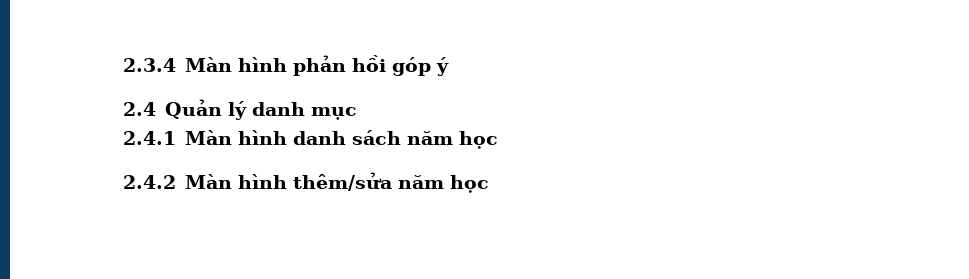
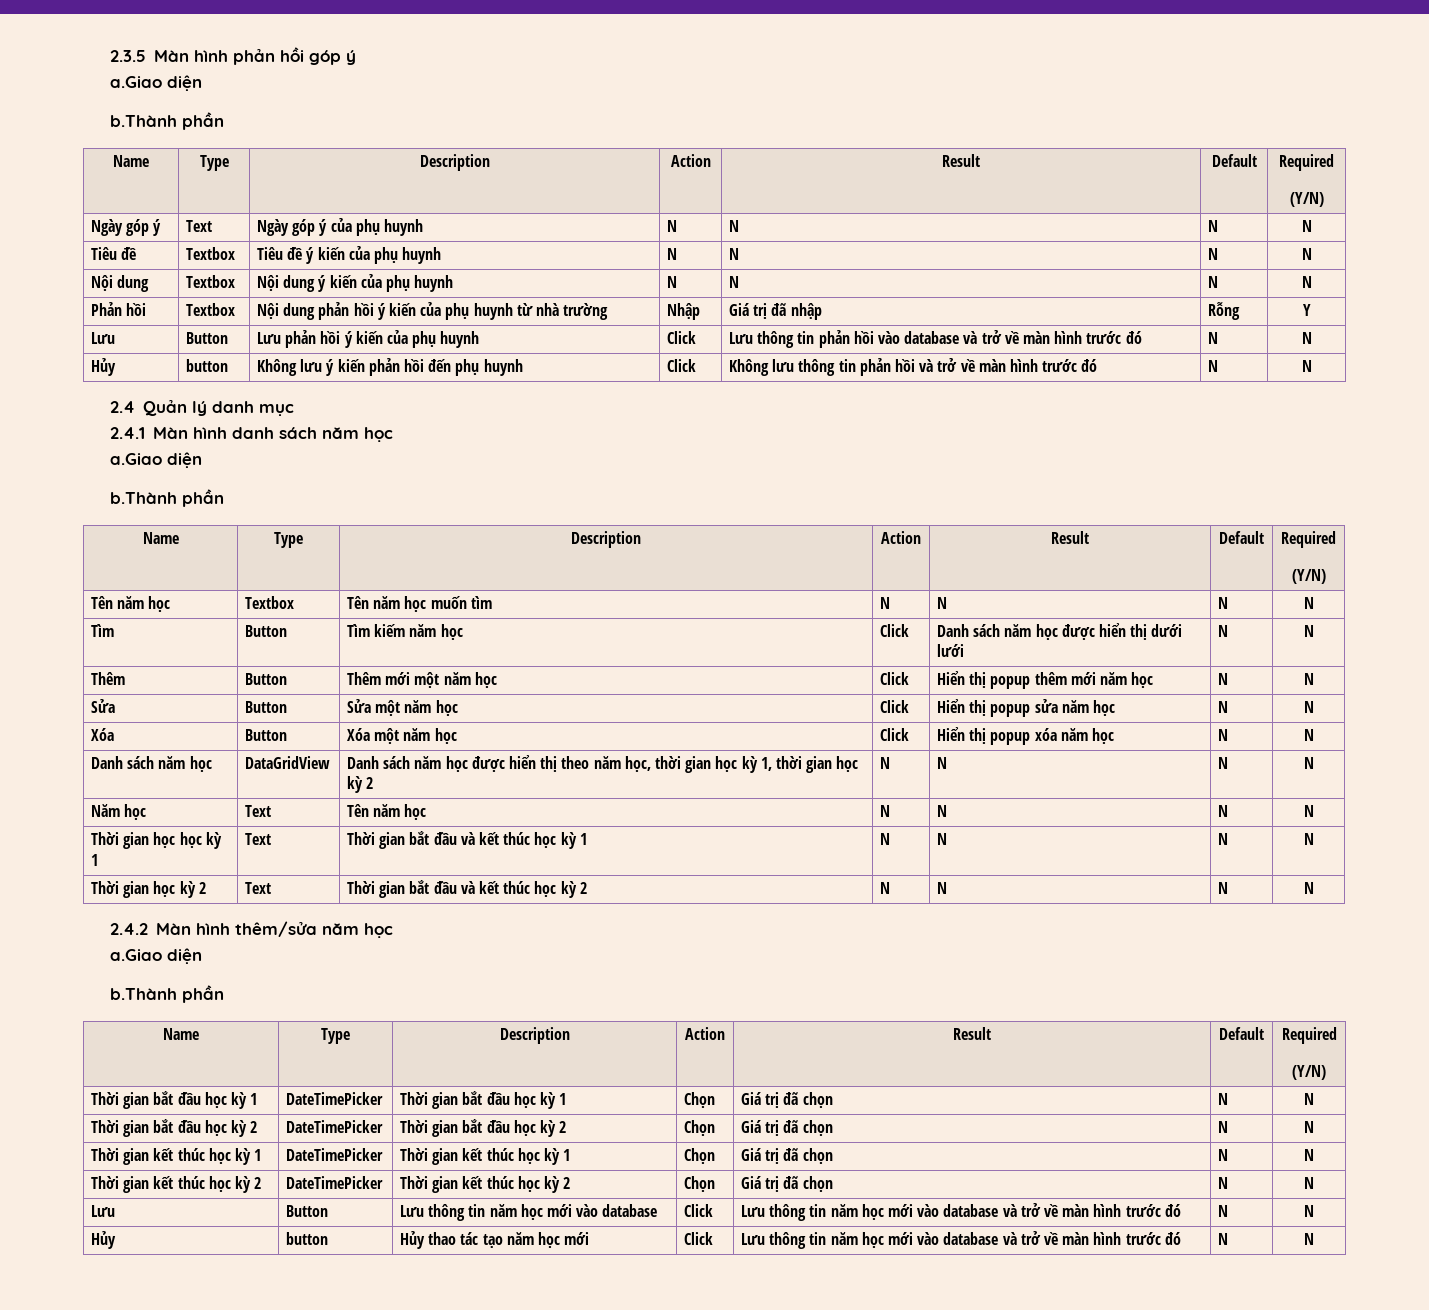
[122,58,176,72] 2.3.4 -> [109,50,146,62] 2.3.5
(450, 66) none -> [109,75,202,91] [109,112,224,130] [113,155,149,167] [199,155,229,171] [419,154,490,171] [670,154,711,167] [942,154,980,167] [1211,154,1257,167] [1279,154,1334,171] [1289,192,1324,207] [91,219,162,236] [186,220,213,232] [257,218,424,236] [667,220,678,232] [729,220,740,232] [1208,220,1219,232] [1301,220,1312,232] [91,247,137,260] [186,247,236,260] [257,246,442,264] [667,248,678,260] [729,248,740,260] [1208,248,1219,260] [1301,248,1312,260] [91,275,150,292] [186,275,236,288] [257,274,454,292] [667,276,678,288] [729,276,740,288] [1208,276,1219,288] [1301,276,1312,288] [91,302,147,316] [186,303,236,316] [257,302,609,320] [667,303,701,320] [729,303,822,320] [1208,302,1241,320] [1302,304,1311,316] [91,332,116,344] [186,332,229,344] [257,330,480,348] [667,331,697,344] [729,330,1142,348] [1208,332,1219,344] [1301,332,1312,344] [91,358,117,376] [186,359,229,372] [257,358,523,376] [667,359,697,372] [729,358,1098,376] [1208,360,1219,372] [1301,360,1312,372] // a.Giao diện // b.Thành phần // Name | Type | Description | Action | Result | Default | Required // (Y/N) // Ngày góp ý | Text | Ngày góp ý của phụ huynh | N | N | N | N // Tiêu đề | Textbox | Tiêu đề ý kiến của phụ huynh | N | N | N | N // Nội dung | Textbox | Nội dung ý kiến của phụ huynh | N | N | N | N // Phản hồi | Textbox | Nội dung phản hồi ý kiến của phụ huynh từ nhà trường | Nhập | Giá trị đã nhập | Rỗng | Y // Lưu | Button | Lưu phản hồi ý kiến của phụ huynh | Click | Lưu thông tin phản hồi vào database và trở về màn hình trước đó | N | N // Hủy | button | Không lưu ý kiến phản hồi đến phụ huynh | Click | Không lưu thông tin phản hồi và trở về màn hình trước đó | N | N
(499, 140) none -> [109,452,202,468] [109,489,224,507] [142,532,179,544] [274,532,303,548] [571,531,641,548] [881,531,921,544] [1051,531,1089,544] [1219,531,1264,544] [1281,531,1336,548] [1291,569,1326,584] [91,596,171,612] [245,596,295,609] [347,596,492,612] [880,597,891,609] [937,597,948,609] [1218,597,1229,609] [1303,597,1314,609] [91,624,115,637] [245,625,288,637] [347,624,463,640] [880,624,910,637] [937,623,1183,640] [937,644,965,657] [1218,625,1229,637] [1303,625,1314,637] [91,672,126,685] [245,673,288,685] [347,672,497,688] [880,672,910,685] [937,671,1154,689] [1218,673,1229,685] [1303,673,1314,685] [91,699,116,713] [245,701,288,713] [347,699,458,716] [880,700,910,713] [937,699,1116,717] [1218,701,1229,713] [1303,701,1314,713] [91,728,115,741] [245,729,288,741] [347,728,457,744] [880,728,910,741] [937,727,1115,745] [1218,729,1229,741] [1303,729,1314,741] [91,756,212,772] [245,756,331,769] [347,755,859,773] [347,776,374,793] [880,757,891,769] [937,757,948,769] [1218,757,1229,769] [1303,757,1314,769] [91,804,147,820] [245,805,272,817] [347,804,427,820] [880,805,891,817] [937,805,948,817] [1218,805,1229,817] [1303,805,1314,817] [91,832,222,849] [91,854,99,866] [245,833,272,845] [347,831,587,849] [880,833,891,845] [937,833,948,845] [1218,833,1229,845] [1303,833,1314,845] [91,881,206,898] [245,882,272,894] [347,880,587,898] [880,882,891,894] [937,882,948,894] [1218,882,1229,894] [1303,882,1314,894] // a.Giao diện // b.Thành phần // Name | Type | Description | Action | Result | Default | Required // (Y/N) // Tên năm học | Textbox | Tên năm học muốn tìm | N | N | N | N // Tìm | Button | Tìm kiếm năm học | Click | Danh sách năm học được hiển thị dưới lưới | N | N // Thêm | Button | Thêm mới một năm học | Click | Hiển thị popup thêm mới năm học | N | N // Sửa | Button | Sửa một năm học | Click | Hiển thị popup sửa năm học | N | N // Xóa | Button | Xóa một năm học | Click | Hiển thị popup xóa năm học | N | N // Danh sách năm học | DataGridView | Danh sách năm học được hiển thị theo năm học, thời gian học kỳ 1, thời gian học kỳ 2 | N | N | N | N // Năm học | Text | Tên năm học | N | N | N | N // Thời gian học học kỳ 1 | Text | Thời gian bắt đầu và kết thúc học kỳ 1 | N | N | N | N // Thời gian học kỳ 2 | Text | Thời gian bắt đầu và kết thúc học kỳ 2 | N | N | N | N
(490, 184) none -> [109,948,202,964] [109,985,224,1003] [163,1028,199,1040] [321,1028,350,1044] [499,1027,570,1044] [685,1027,725,1040] [953,1027,991,1040] [1219,1027,1264,1040] [1281,1027,1337,1044] [1292,1065,1326,1080] [91,1091,258,1109] [286,1092,384,1105] [400,1091,567,1109] [684,1092,716,1108] [741,1092,833,1108] [1218,1093,1229,1105] [1304,1093,1314,1105] [91,1119,258,1137] [286,1120,384,1133] [400,1119,567,1137] [684,1120,716,1136] [741,1120,833,1136] [1218,1121,1229,1133] [1304,1121,1314,1133] [91,1148,262,1165] [286,1148,384,1161] [400,1148,571,1165] [684,1148,716,1164] [741,1148,833,1164] [1218,1149,1229,1161] [1304,1149,1314,1161] [91,1176,262,1193] [286,1176,384,1189] [400,1176,571,1193] [684,1176,716,1192] [741,1176,833,1192] [1218,1177,1229,1189] [1304,1177,1314,1189] [91,1205,116,1217] [286,1205,329,1217] [400,1204,658,1221] [684,1204,714,1217] [741,1203,1181,1221] [1218,1205,1229,1217] [1304,1205,1314,1217] [91,1231,117,1249] [286,1232,329,1245] [400,1231,590,1249] [684,1232,714,1245] [741,1231,1181,1249] [1218,1233,1229,1245] [1304,1233,1314,1245] // a.Giao diện // b.Thành phần // Name | Type | Description | Action | Result | Default | Required // (Y/N) // Thời gian bắt đầu học kỳ 1 | DateTimePicker | Thời gian bắt đầu học kỳ 1 | Chọn | Giá trị đã chọn | N | N // Thời gian bắt đầu học kỳ 2 | DateTimePicker | Thời gian bắt đầu học kỳ 2 | Chọn | Giá trị đã chọn | N | N // Thời gian kết thúc học kỳ 1 | DateTimePicker | Thời gian kết thúc học kỳ 1 | Chọn | Giá trị đã chọn | N | N // Thời gian kết thúc học kỳ 2 | DateTimePicker | Thời gian kết thúc học kỳ 2 | Chọn | Giá trị đã chọn | N | N // Lưu | Button | Lưu thông tin năm học mới vào database | Click | Lưu thông tin năm học mới vào database và trở về màn hình trước đó | N | N // Hủy | button | Hủy thao tác tạo năm học mới | Click | Lưu thông tin năm học mới vào database và trở về màn hình trước đó | N | N

